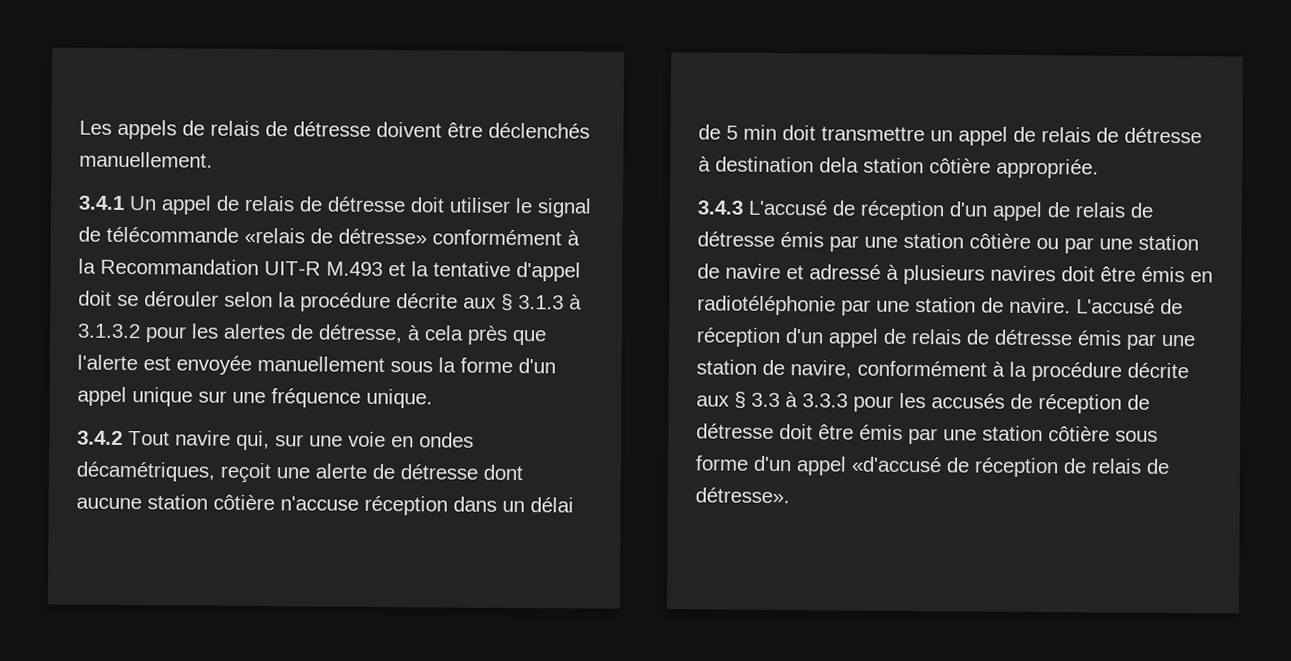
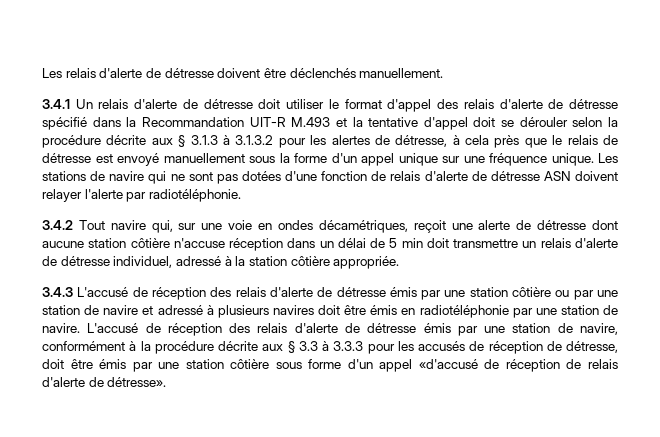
[79,119,260,140] Les appels de relais -> [42,68,143,78] Les relais d'alerte
[161,195,295,215] appel de relais -> [98,99,178,109] relais d'alerte
[537,198,592,218] [78,226,580,246] signal de télécommande «relais de détresse» conformément à -> [344,99,618,112] [42,117,121,130] format d'appel des relais d'alerte de détresse spécifié dans
[77,354,252,375] l'alerte est envoyée -> [552,135,619,145] [42,153,159,166] le relais de détresse est envoyé
(433, 398) none -> [598,153,618,163] [42,171,618,184] [42,189,241,202] Les stations de navire qui ne sont pas dotées d'une fonction de relais d'alerte de détresse ASN doivent relayer l'alerte par radiotéléphonie.
[958,126,1202,146] [698,156,859,173] appel de relais de détresse à destination dela -> [540,238,618,248] [42,256,246,268] relais d'alerte de détresse individuel, adressé à la
[949,201,1125,222] d'un appel de relais -> [210,287,313,297] des relais d'alerte
[785,328,962,348] d'un appel de relais -> [229,323,338,333] des relais d'alerte
[696,423,774,439] détresse -> [566,341,618,353] détresse,
(1142, 466) none -> [42,377,85,387] d'alerte

